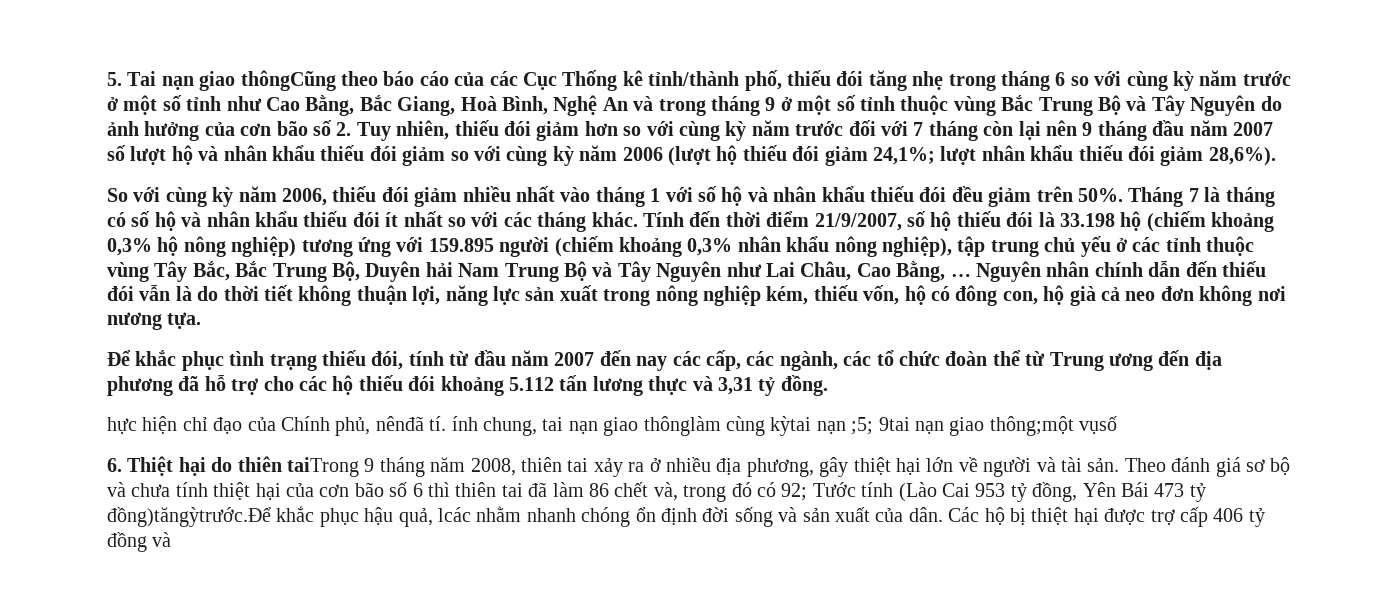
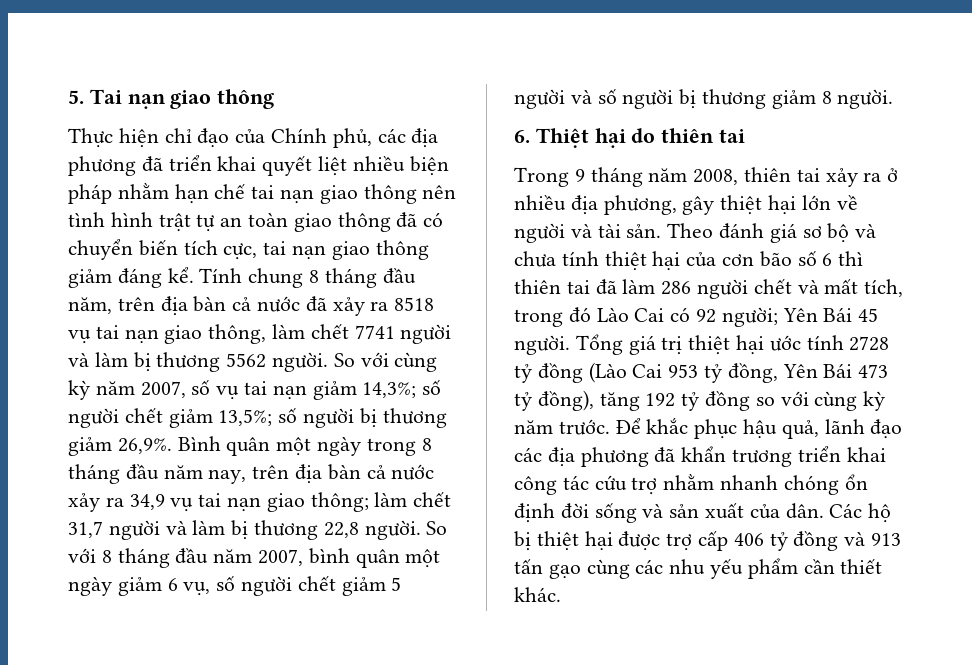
[240,70,1291,91] [107,95,1282,116] [107,120,1273,141] [107,145,1276,166] [107,186,1275,207] [107,211,1275,232] [107,236,1255,257] [107,260,1266,282] [107,284,1286,306] [107,312,202,330] [107,350,1222,371] [107,374,828,396] [107,417,137,434] thôngCũng theo báo cáo của các Cục Thống kê tỉnh/thành phố, thiếu đói tăng nhẹ trong tháng 6 so với cùng kỳ năm trước ở một số tỉnh như Cao Bằng, Bắc Giang, Hoà Bình, Nghệ An và trong tháng 9 ở một số tỉnh thuộc vùng Bắc Trung Bộ và Tây Nguyên do ảnh hưởng của cơn bão số 2. Tuy nhiên, thiếu đói giảm hơn so với cùng kỳ năm trước đối với 7 tháng còn lại nên 9 tháng đầu năm 2007 số lượt hộ và nhân khẩu thiếu đói giảm so với cùng kỳ năm 2006 (lượt hộ thiếu đói giảm 24,1%; lượt nhân khẩu thiếu đói giảm 28,6%). // So với cùng kỳ năm 2006, thiếu đói giảm nhiều nhất vào tháng 1 với số hộ và nhân khẩu thiếu đói đều giảm trên 50%. Tháng 7 là tháng có số hộ và nhân khẩu thiếu đói ít nhất so với các tháng khác. Tính đến thời điểm 21/9/2007, số hộ thiếu đói là 33.198 hộ (chiếm khoảng 0,3% hộ nông nghiệp) tương ứng với 159.895 người (chiếm khoảng 0,3% nhân khẩu nông nghiệp), tập trung chủ yếu ở các tỉnh thuộc vùng Tây Bắc, Bắc Trung Bộ, Duyên hải Nam Trung Bộ và Tây Nguyên như Lai Châu, Cao Bằng, … Nguyên nhân chính dẫn đến thiếu đói vẫn là do thời tiết không thuận lợi, năng lực sản xuất trong nông nghiệp kém, thiếu vốn, hộ có đông con, hộ già cả neo đơn không nơi nương tựa. // Để khắc phục tình trạng thiếu đói, tính từ đầu năm 2007 đến nay các cấp, các ngành, các tổ chức đoàn thể từ Trung ương đến địa phương đã hỗ trợ cho các hộ thiếu đói khoảng 5.112 tấn lương thực và 3,31 tỷ đồng. // hực -> [217,89,275,109] [68,128,113,148] thông // Thực
[375,416,1118,436] nênđã tí. ính chung, tai nạn giao thônglàm cùng kỳtai nạn ;5; 9tai nạn giao thông;một vụsố -> [377,128,439,148] [68,155,449,176] [68,182,457,204] [68,212,444,232] [68,239,429,260] [68,267,416,288] [68,296,435,316] [68,324,452,344] [68,352,438,372] [68,380,442,400] [68,408,447,428] [68,436,432,456] [68,464,435,484] [68,492,452,512] [68,520,448,540] [68,548,441,568] [68,576,402,596] [514,89,894,109] các địa phương đã triển khai quyết liệt nhiều biện pháp nhằm hạn chế tai nạn giao thông nên tình hình trật tự an toàn giao thông đã có chuyển biến tích cực, tai nạn giao thông giảm đáng kể. Tính chung 8 tháng đầu năm, trên địa bàn cả nước đã xảy ra 8518 vụ tai nạn giao thông, làm chết 7741 người và làm bị thương 5562 người. So với cùng kỳ năm 2007, số vụ tai nạn giảm 14,3%; số người chết giảm 13,5%; số người bị thương giảm 26,9%. Bình quân một ngày trong 8 tháng đầu năm nay, trên địa bàn cả nước xảy ra 34,9 vụ tai nạn giao thông; làm chết 31,7 người và làm bị thương 22,8 người. So với 8 tháng đầu năm 2007, bình quân một ngày giảm 6 vụ, số người chết giảm 5 người và số người bị thương giảm 8 người.
[287,457,359,477] taiTrong -> [719,129,746,143] [514,167,569,187] tai // Trong
[588,482,894,502] 86 chết và, trong đó có 92; Tước tính -> [661,279,904,299] [514,307,879,327] [514,334,890,355] [514,363,583,383] 286 người chết và mất tích, trong đó Lào Cai có 92 người; Yên Bái 45 người. Tổng giá trị thiệt hại ước tính 2728 tỷ đồng
[107,506,471,527] đồng)tăngỳtrước.Để khắc phục hậu quả, lcác -> [537,390,886,411] [514,417,903,439] [514,446,886,467] [514,475,658,495] đồng), tăng 192 tỷ đồng so với cùng kỳ năm trước. Để khắc phục hậu quả, lãnh đạo các địa phương đã khẩn trương triển khai công tác cứu trợ
(172, 539) none -> [871,533,902,546] [514,558,883,579] [514,587,561,602] 913 tấn gạo cùng các nhu yếu phẩm cần thiết khác.

